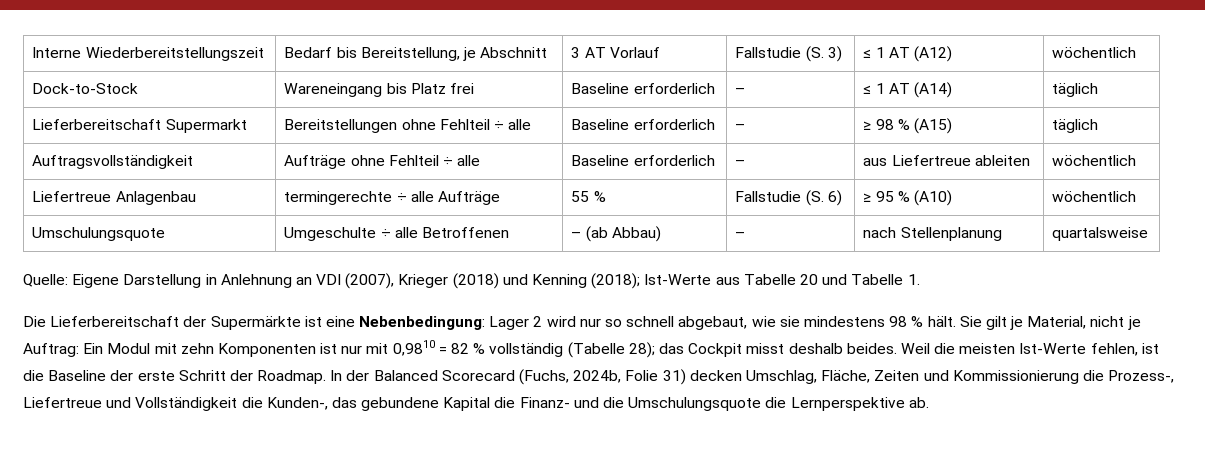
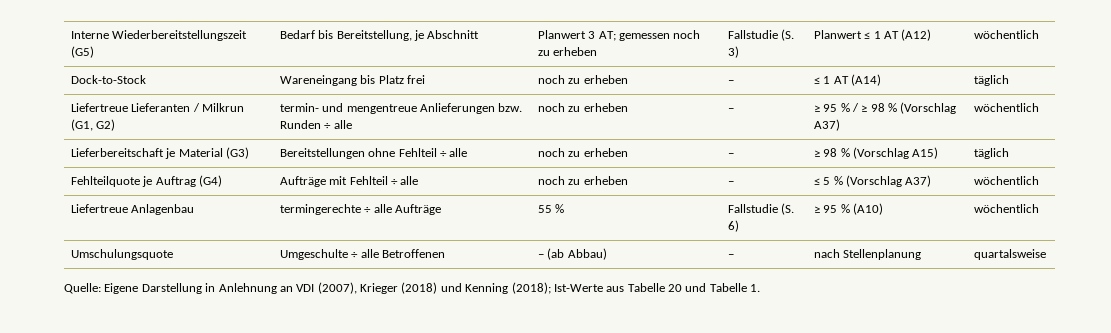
(264, 54) none -> [70,46,94,58] (G5)
[571,47,660,58] 3 AT Vorlauf -> [537,30,701,41] [537,47,598,56] Planwert 3 AT; gemessen noch zu erheben
(842, 54) none -> [813,30,862,39] Planwert
[571,83,715,94] Baseline erforderlich -> [537,75,628,84] noch zu erheben
[32,119,247,133] Lieferbereitschaft Supermarkt -> [70,103,244,112] [70,119,116,131] [279,103,523,114] [279,120,352,129] [537,103,628,112] [727,108,734,112] [813,102,957,114] [813,119,840,131] [973,103,1039,112] [70,147,249,159] Liefertreue Lieferanten / Milkrun (G1, G2) | termin- und mengentreue Anlieferungen bzw. Runden ÷ alle | noch zu erheben | – | ≥ 95 % / ≥ 98 % (Vorschlag A37) | wöchentlich // Lieferbereitschaft je Material (G3)
[571,119,715,130] Baseline erforderlich -> [537,148,628,157] noch zu erheben
[913,118,952,134] [1052,119,1099,133] [32,155,194,169] [284,155,481,169] [571,155,715,166] [735,160,746,166] [863,155,1030,166] (A15) | täglich // Auftragsvollständigkeit | Aufträge ohne Fehlteil ÷ alle | Baseline erforderlich | – | aus Liefertreue ableiten -> [852,147,939,159] [973,148,1009,159] [70,175,222,187] [279,176,419,187] [537,176,628,185] [727,181,734,185] [813,175,932,187] (Vorschlag A15) | täglich // Fehlteilquote je Auftrag (G4) | Aufträge mit Fehlteil ÷ alle | noch zu erheben | – | ≤ 5 % (Vorschlag A37)
[23,316,1141,330] [23,340,1159,358] [23,369,1175,385] [23,397,929,411] // Die Lieferbereitschaft der Supermärkte ist eine Nebenbedingung: Lager 2 wird nur so schnell abgebaut, wie sie mindestens 98 % hält. Sie gilt je Material, nicht je Auftrag: Ein Modul mit zehn Komponenten ist nur mit 0,9810 = 82 % vollständig (Tabelle 28); das Cockpit misst deshalb beides. Weil die meisten Ist-Werte fehlen, ist die Baseline der erste Schritt der Roadmap. In der Balanced Scorecard (Fuchs, 2024b, Folie 31) decken Umschlag, Fläche, Zeiten und Kommissionierung die Prozess-, Liefertreue und Vollständigkeit die Kunden-, das gebundene Kapital die Finanz- und die Umschulungsquote die Lernperspektive ab. -> (761, 288) none

